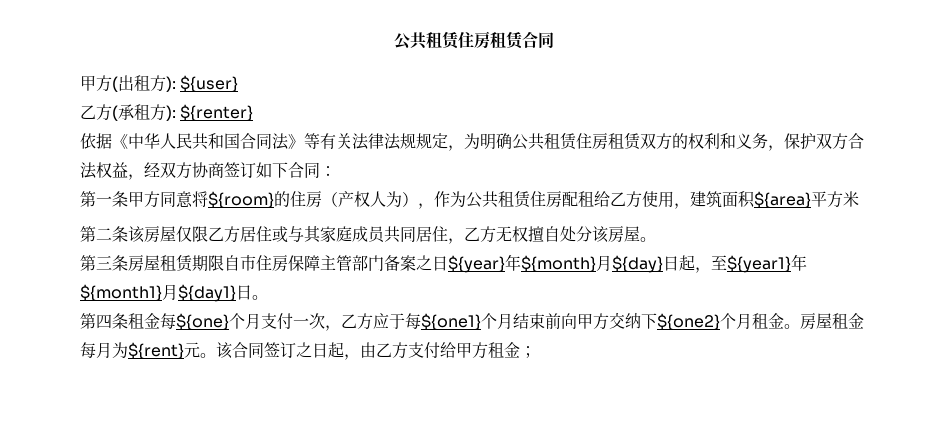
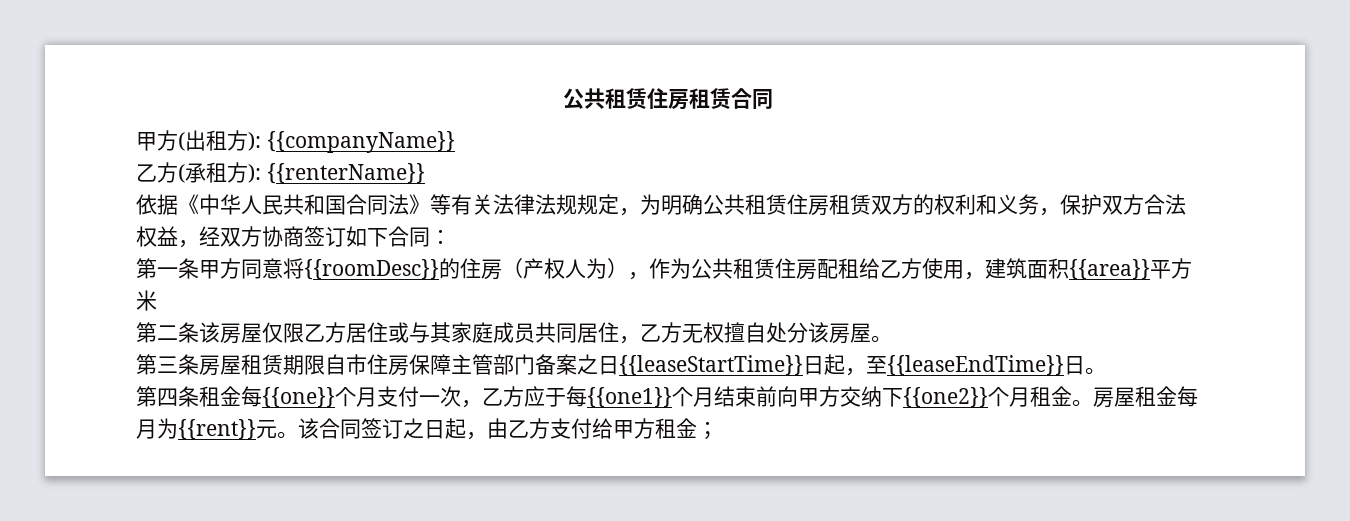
[180,75,239,92] ${user} -> [266,131,455,153] {{companyName}}
[180,104,254,121] ${renter} -> [266,163,425,184] {{renterName}}
[208,191,274,208] ${room} -> [304,259,439,280] {{roomDesc}}
[754,191,811,208] ${area} -> [1069,259,1150,280] {{area}}
[448,254,807,273] [80,284,236,302] ${year}年${month}月${day}日起，至${year1}年${month1}月${day1} -> [619,354,1064,376] {{leaseStartTime}}日起，至{{leaseEndTime}}
[176,313,229,330] ${one} -> [262,387,335,408] {{one}}
[421,313,481,330] ${one1} -> [587,387,672,408] {{one1}}
[657,313,720,330] ${one2} -> [903,387,988,408] {{one2}}
[128,342,184,359] ${rent} -> [178,419,256,440] {{rent}}

